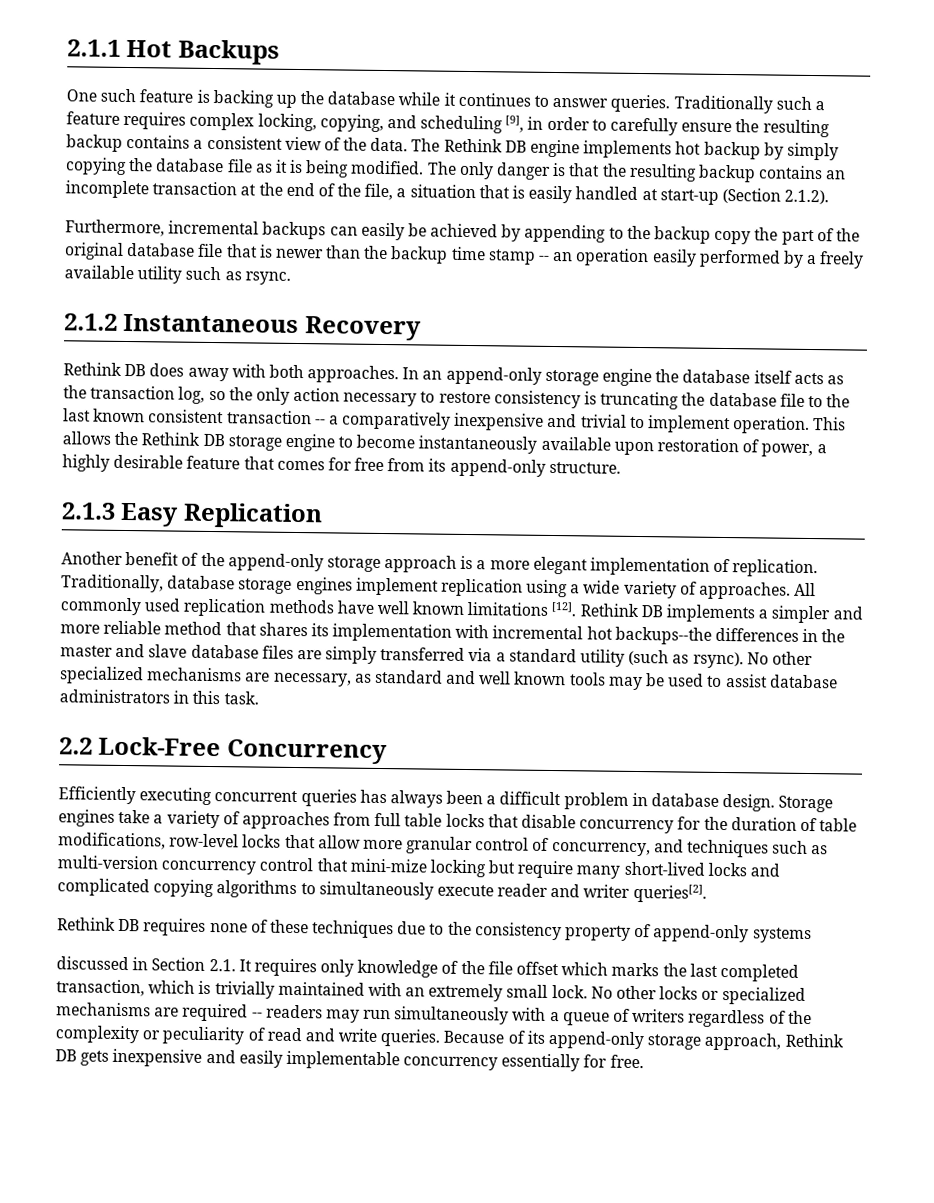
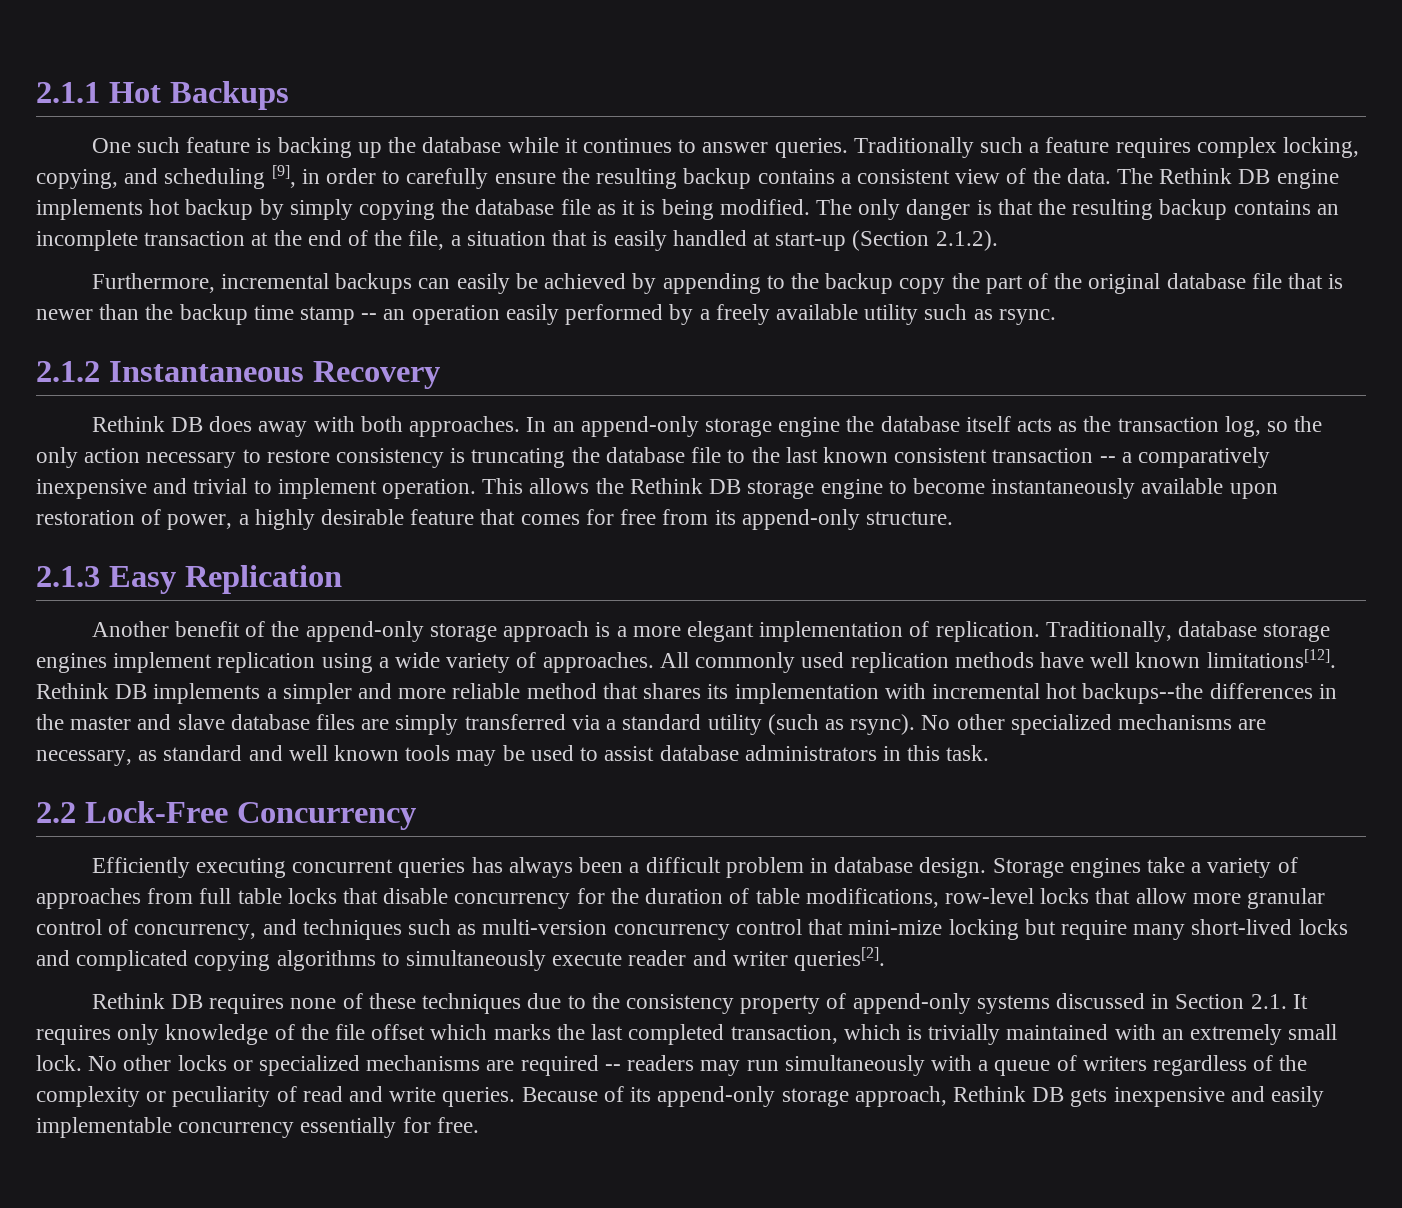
[467,601,577,617] limitations [12]. -> [1206,649,1336,668] limitations[12].
(812, 935) // -> (1050, 1004) none

